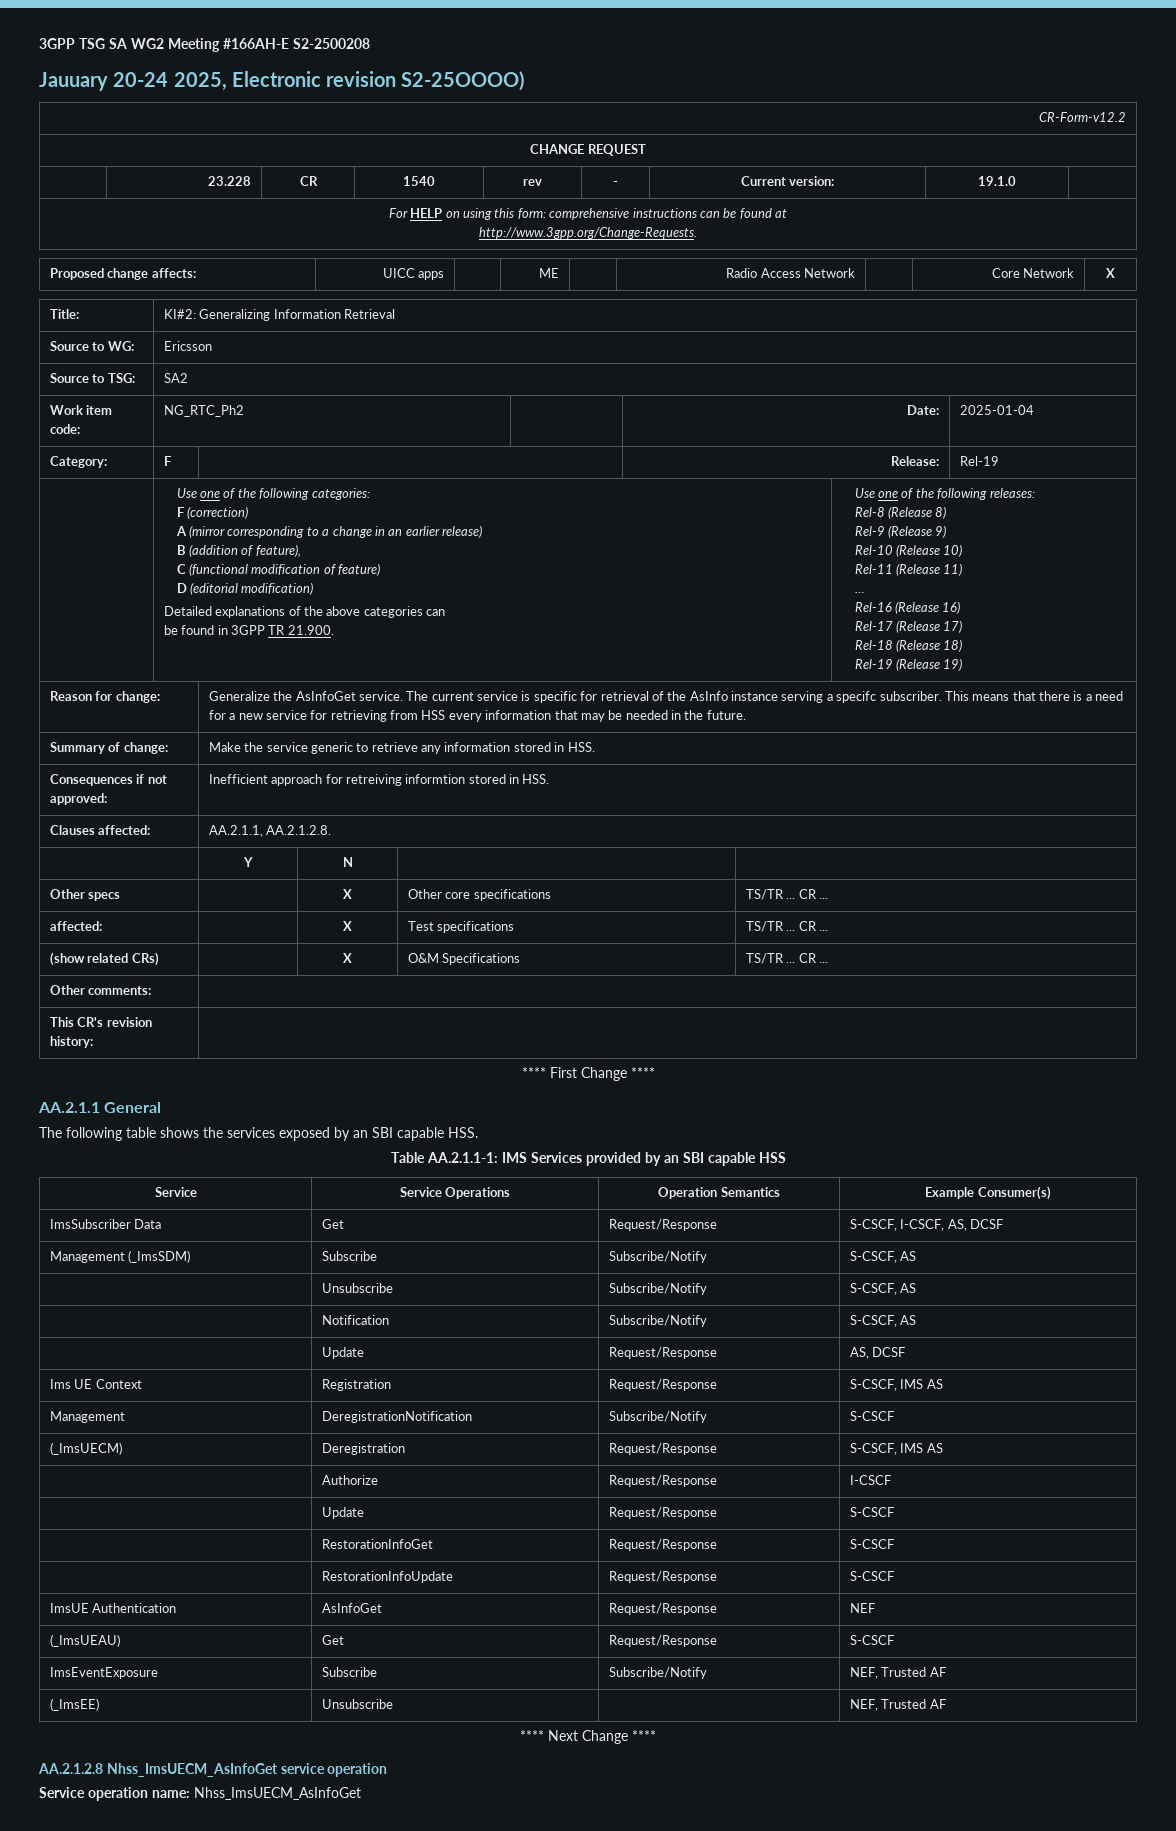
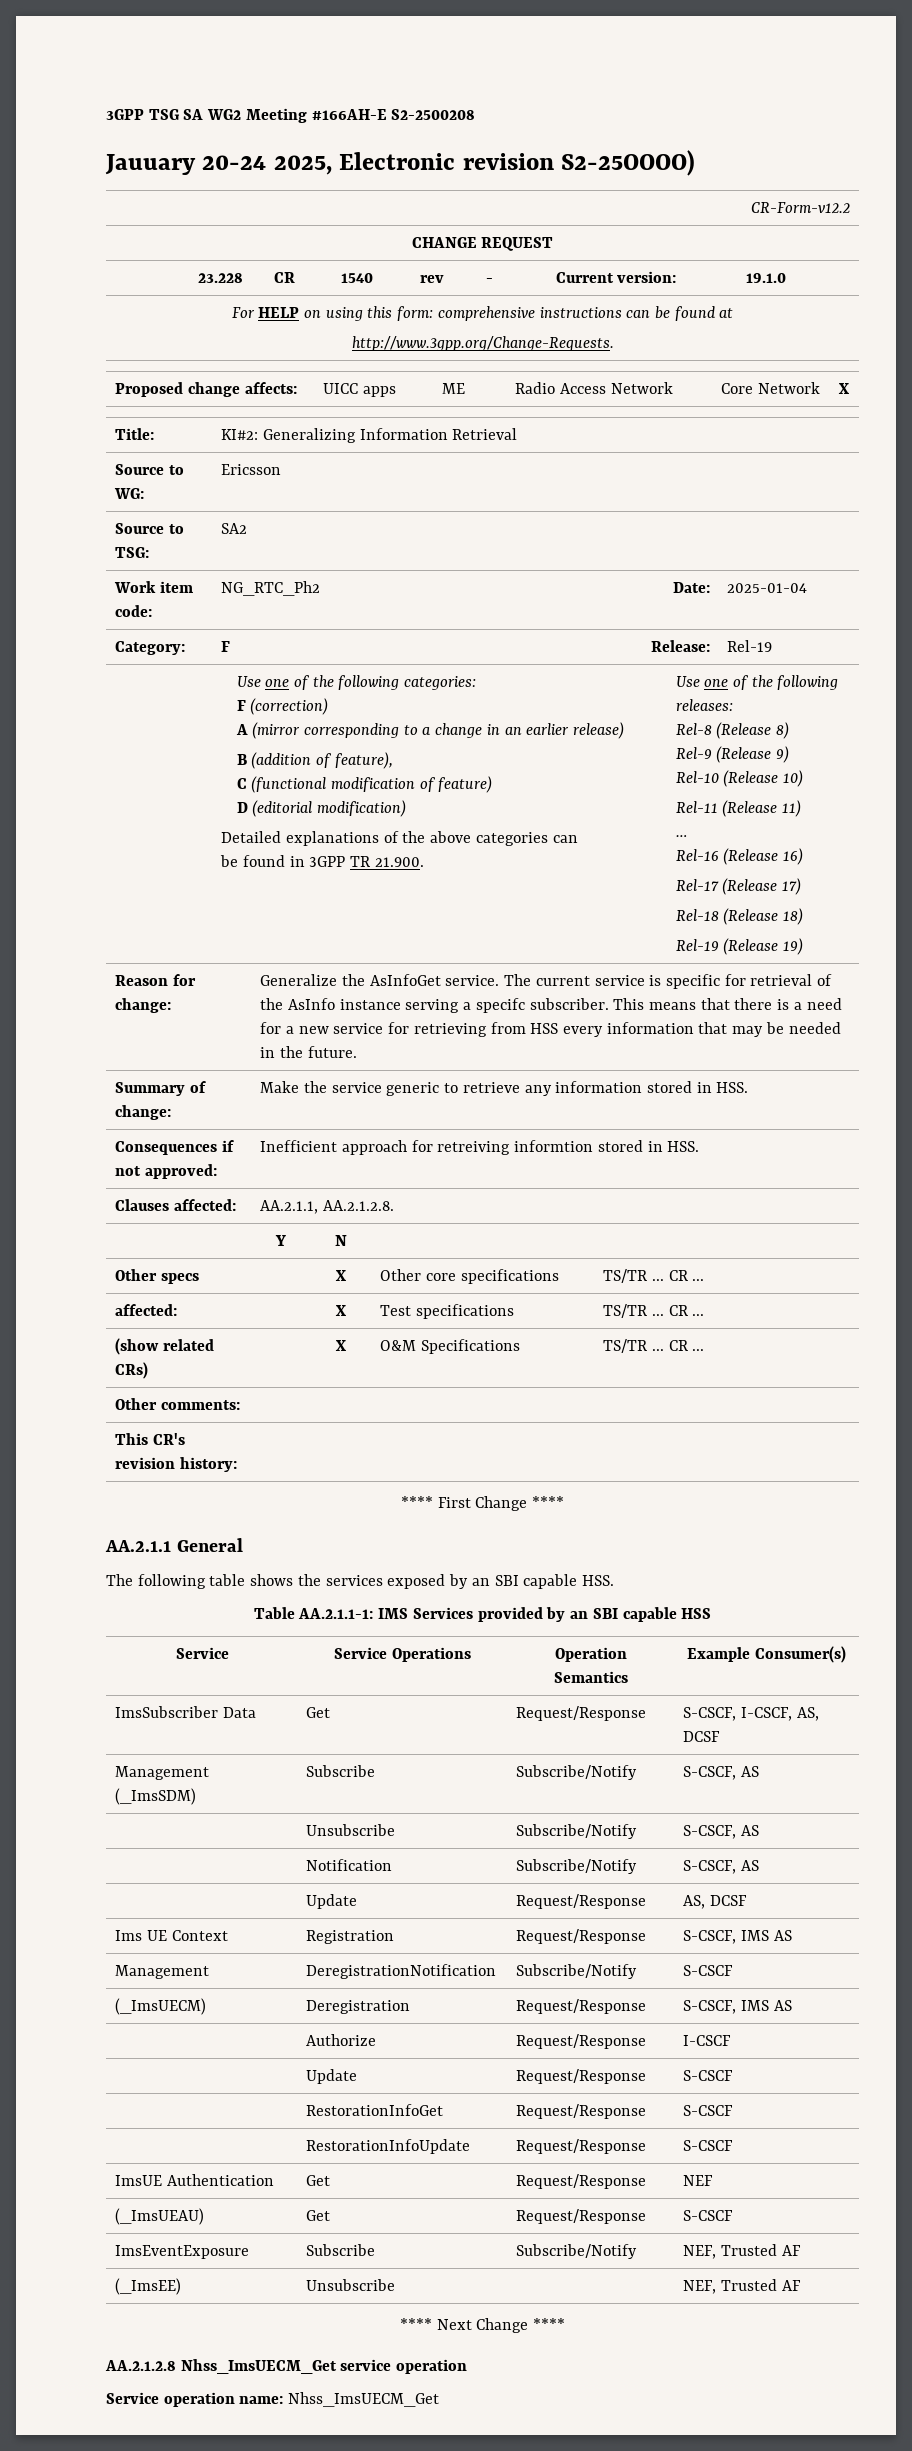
[321,1603,382,1613] AsInfoGet -> [306,2175,331,2186] Get
[106,1763,278,1777] Nhss_ImsUECM_AsInfoGet -> [180,2359,337,2374] Nhss_ImsUECM_Get
[194,1787,361,1800] Nhss_ImsUECM_AsInfoGet -> [288,2392,440,2407] Nhss_ImsUECM_Get

